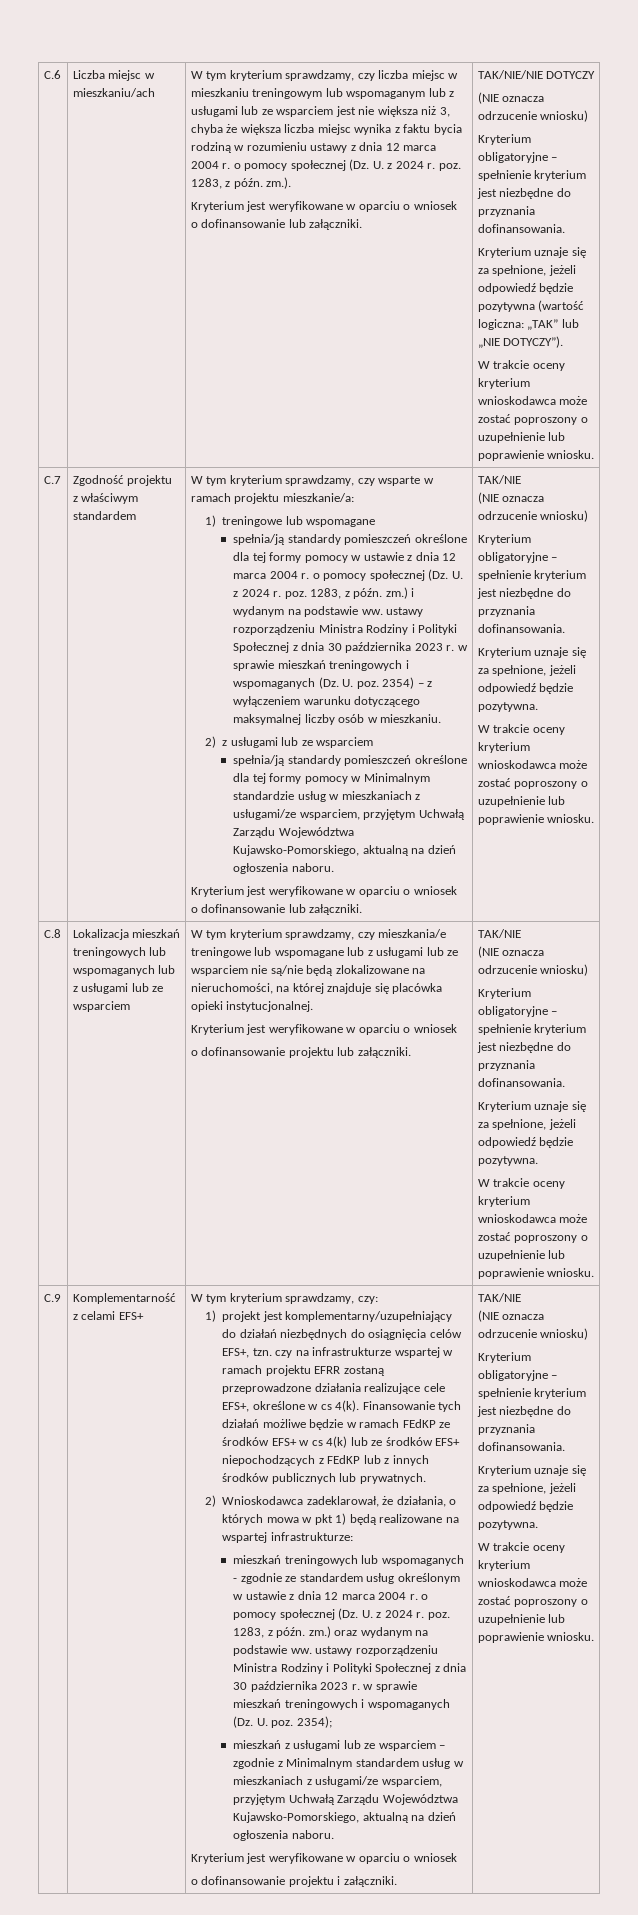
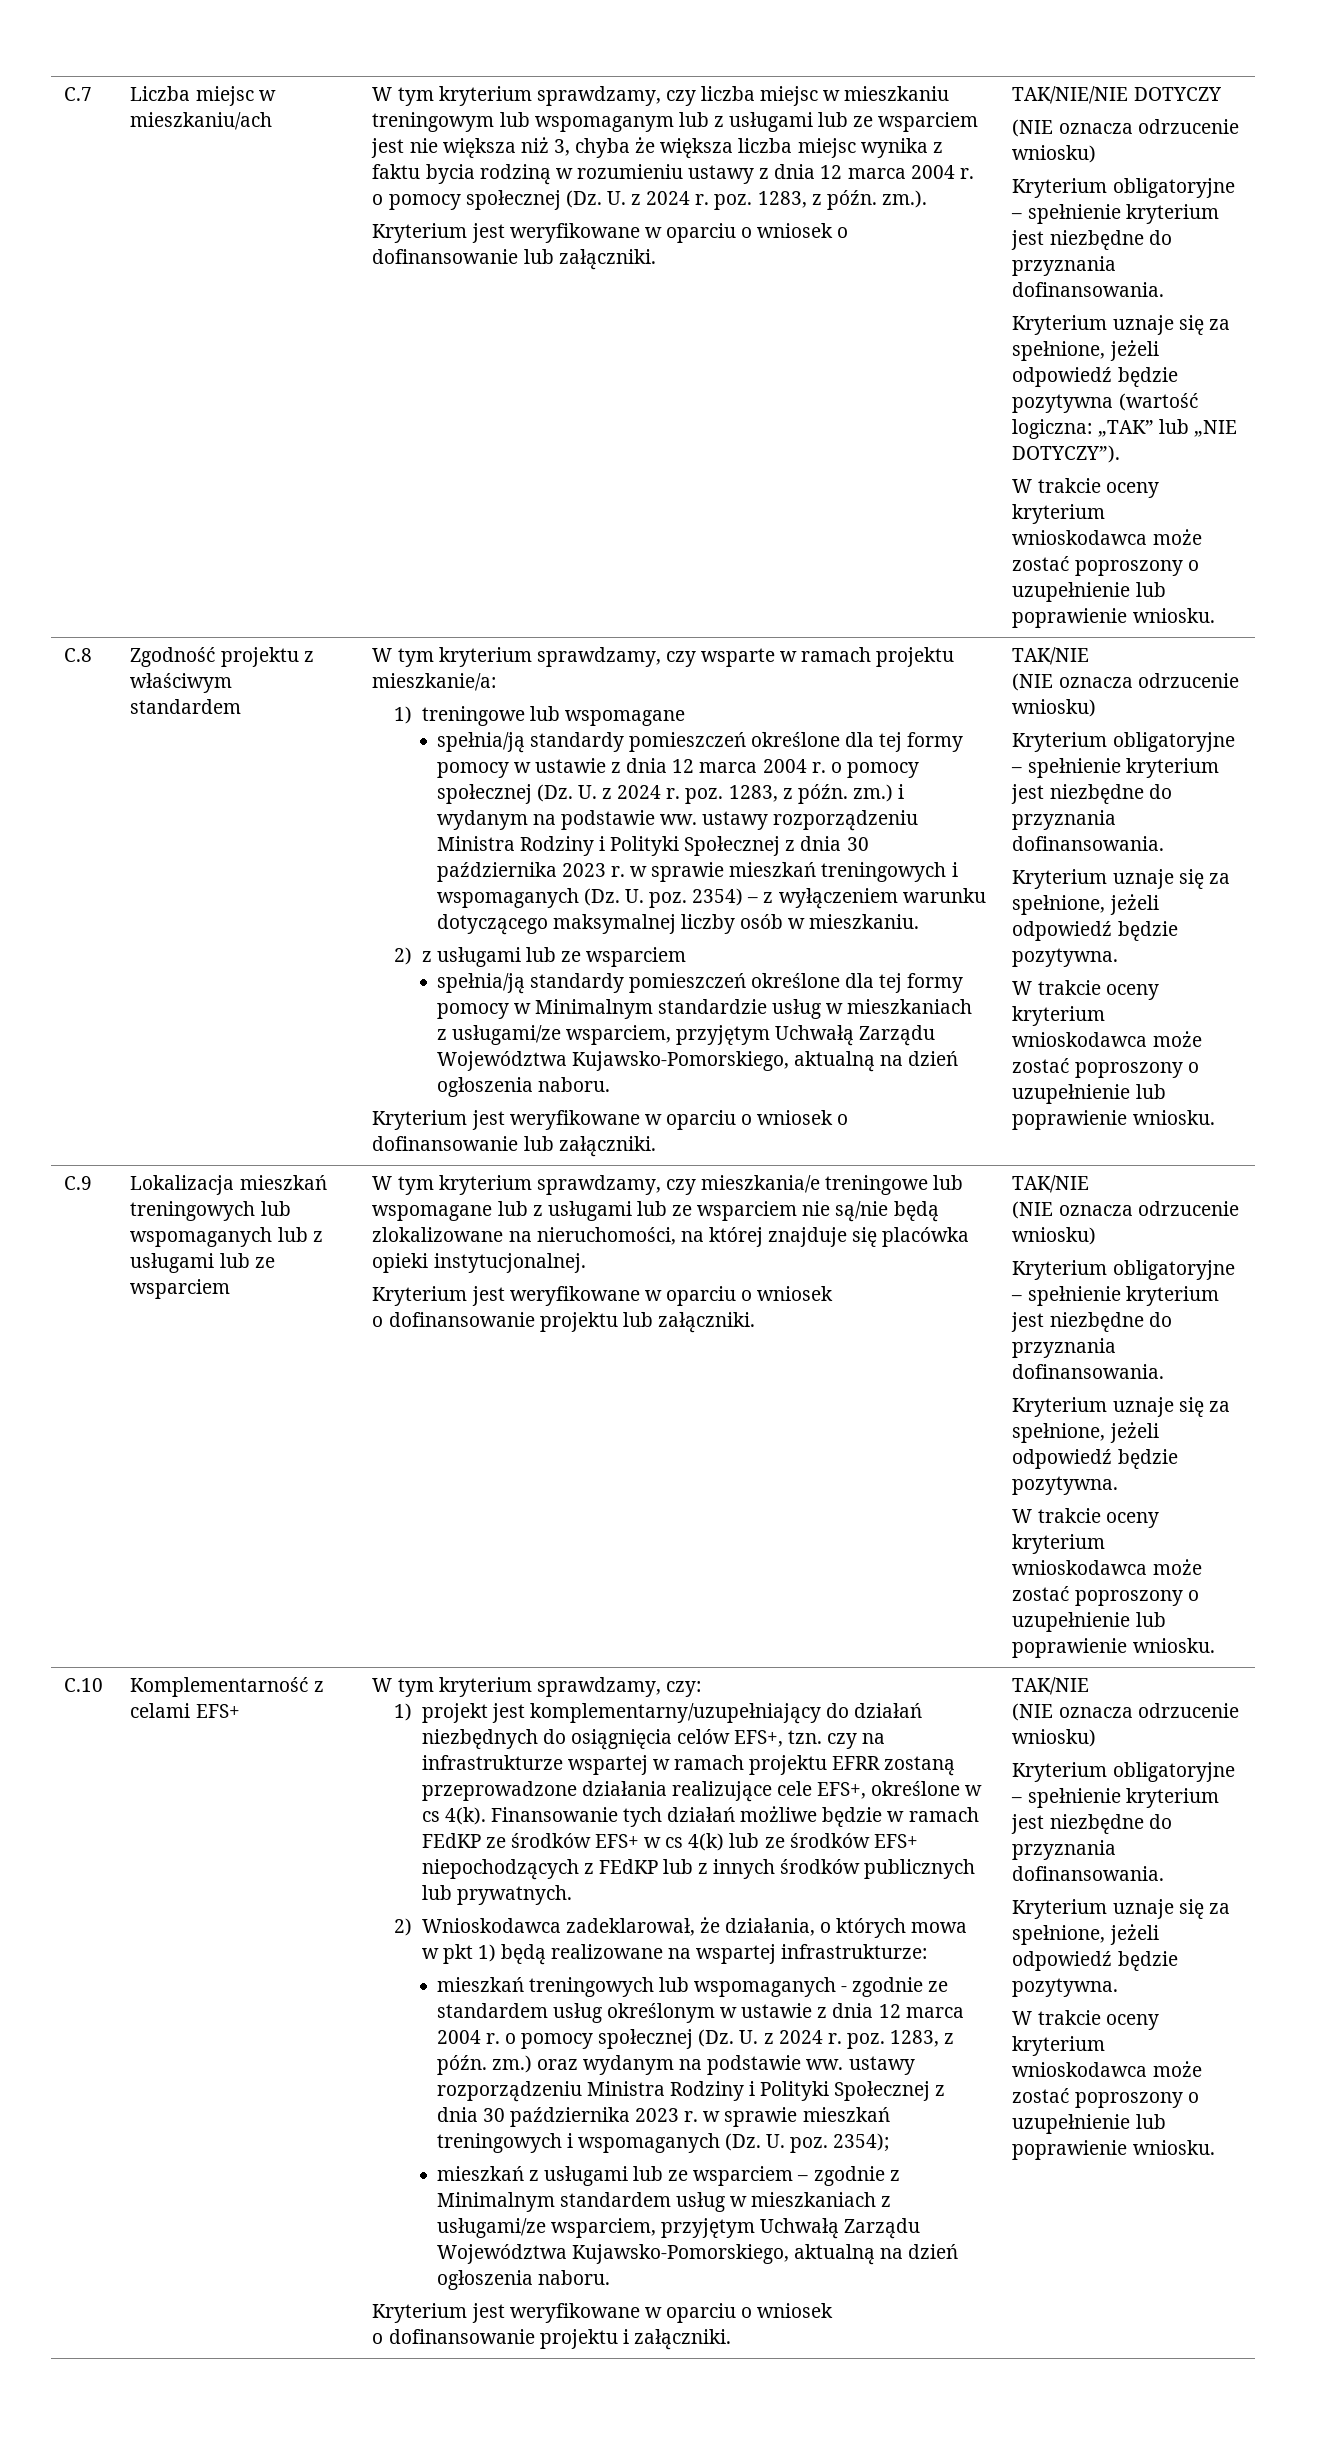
[43,70,61,79] C.6 -> [64,87,93,101] C.7
[43,476,61,484] C.7 -> [64,648,93,662] C.8
[43,929,61,938] C.8 -> [64,1176,93,1190] C.9
[43,1294,61,1302] C.9 -> [64,1678,104,1692] C.10

